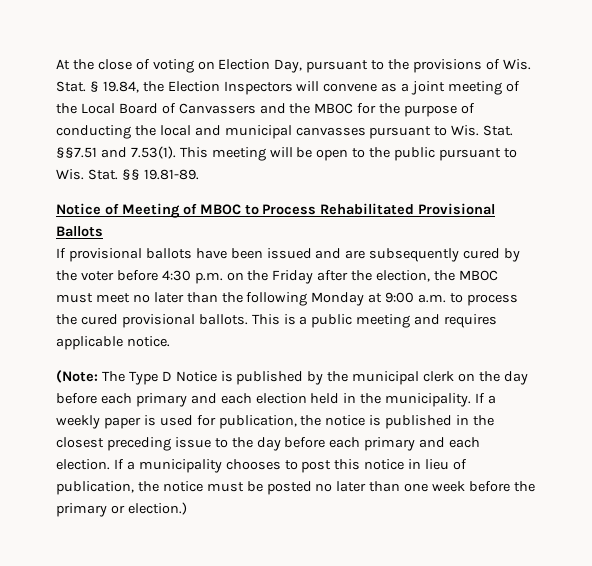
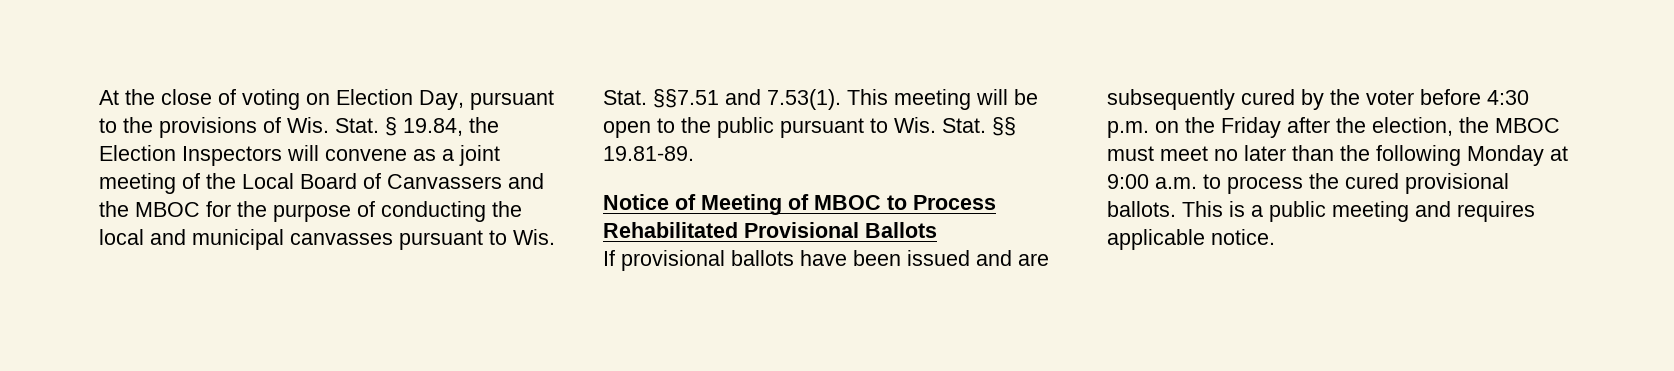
[56,370,528,385] [56,393,497,407] [56,415,495,429] [56,437,481,451] [56,459,468,473] [56,481,535,495] [56,502,187,517] // (Note: The Type D Notice is published by the municipal clerk on the day before each primary and each election held in the municipality. If a weekly paper is used for publication, the notice is published in the closest preceding issue to the day before each primary and each election. If a municipality chooses to post this notice in lieu of publication, the notice must be posted no later than one week before the primary or election.) -> (1275, 237) none

